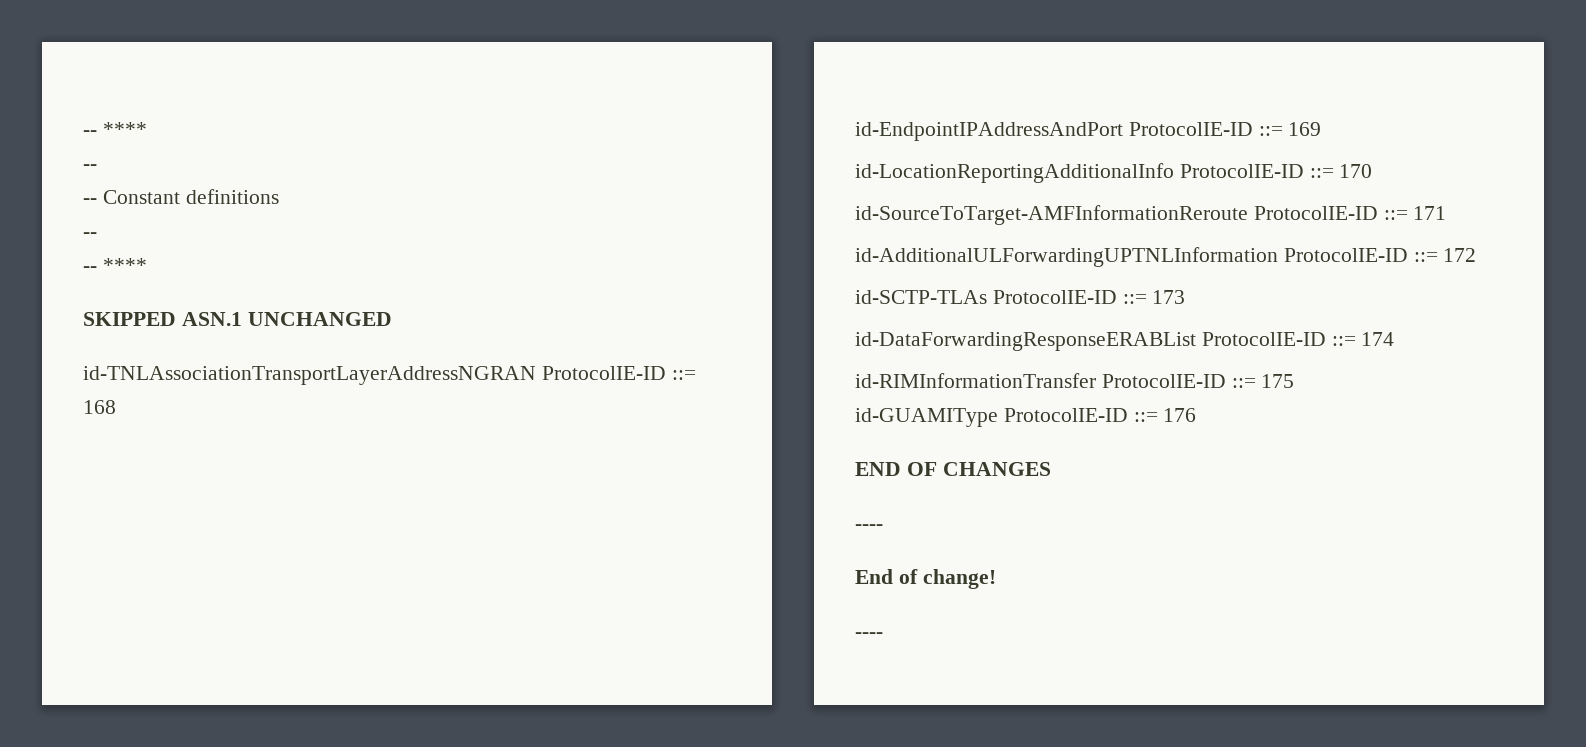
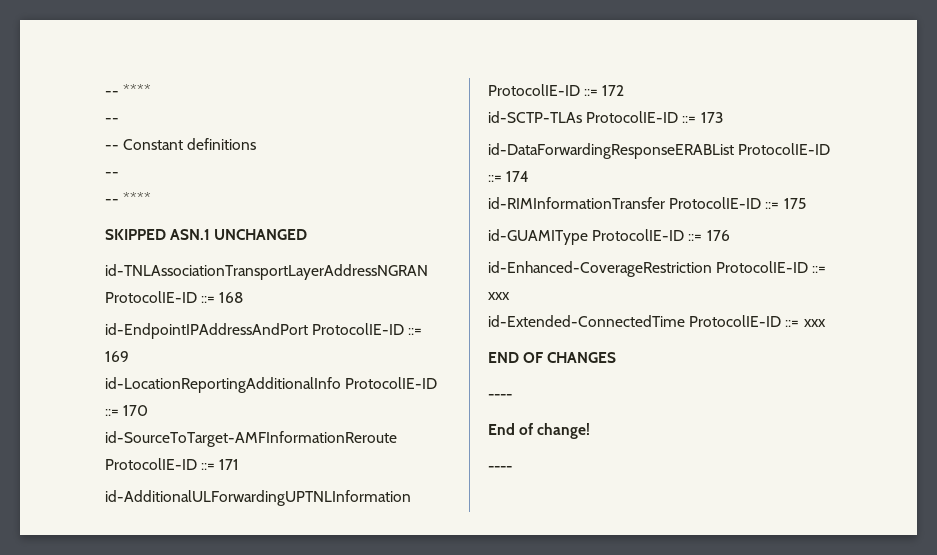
(1197, 415) none -> [488,261,827,277] [488,292,510,300] [488,315,826,327] // id-Enhanced-CoverageRestriction ProtocolIE-ID ::= xxx // id-Extended-ConnectedTime ProtocolIE-ID ::= xxx

